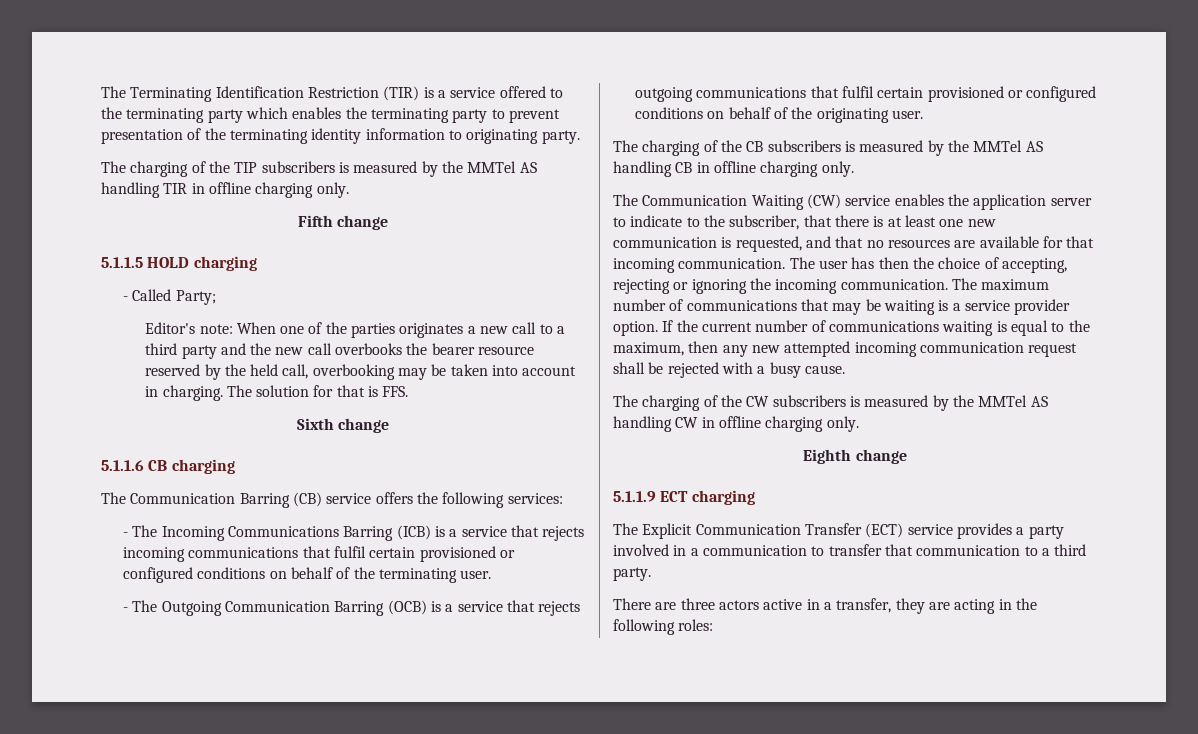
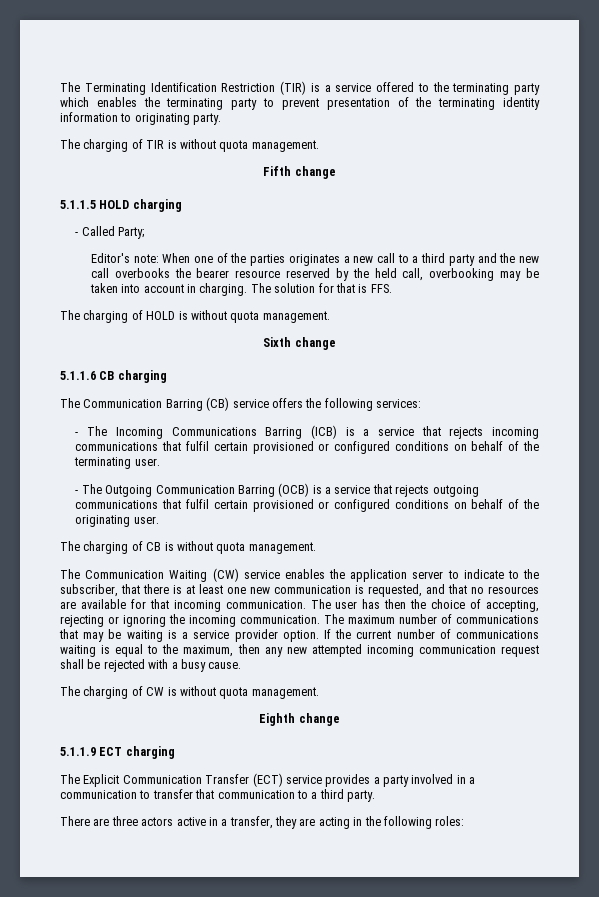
[208,161,537,177] [101,182,349,198] the TIP subscribers is measured by the MMTel AS handling TIR in offline charging only. -> [146,139,319,152] TIR is without quota management.
(409, 391) none -> [60,310,330,323] // The charging of HOLD is without quota management.
[720,140,1043,156] [613,161,854,177] the CB subscribers is measured by the MMTel AS handling CB in offline charging only. -> [146,541,316,554] CB is without quota management.
[720,395,1048,411] [613,416,859,432] the CW subscribers is measured by the MMTel AS handling CW in offline charging only. -> [146,686,319,699] CW is without quota management.

